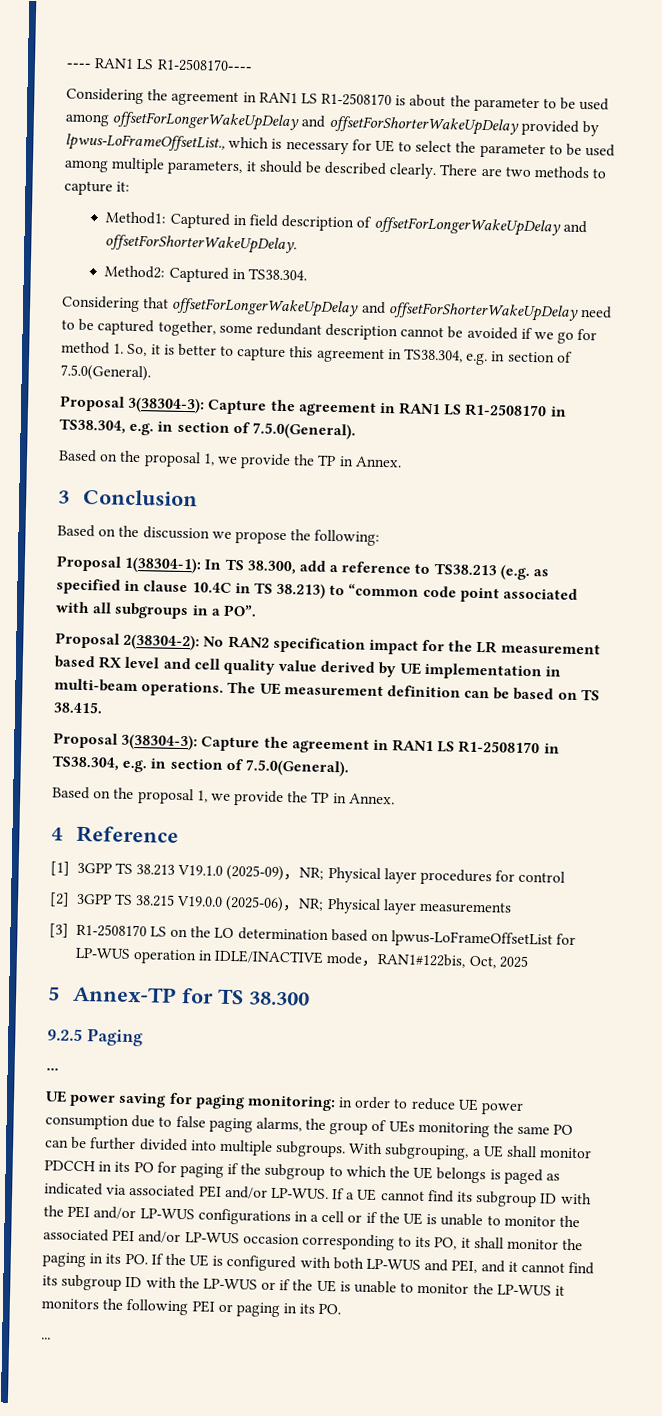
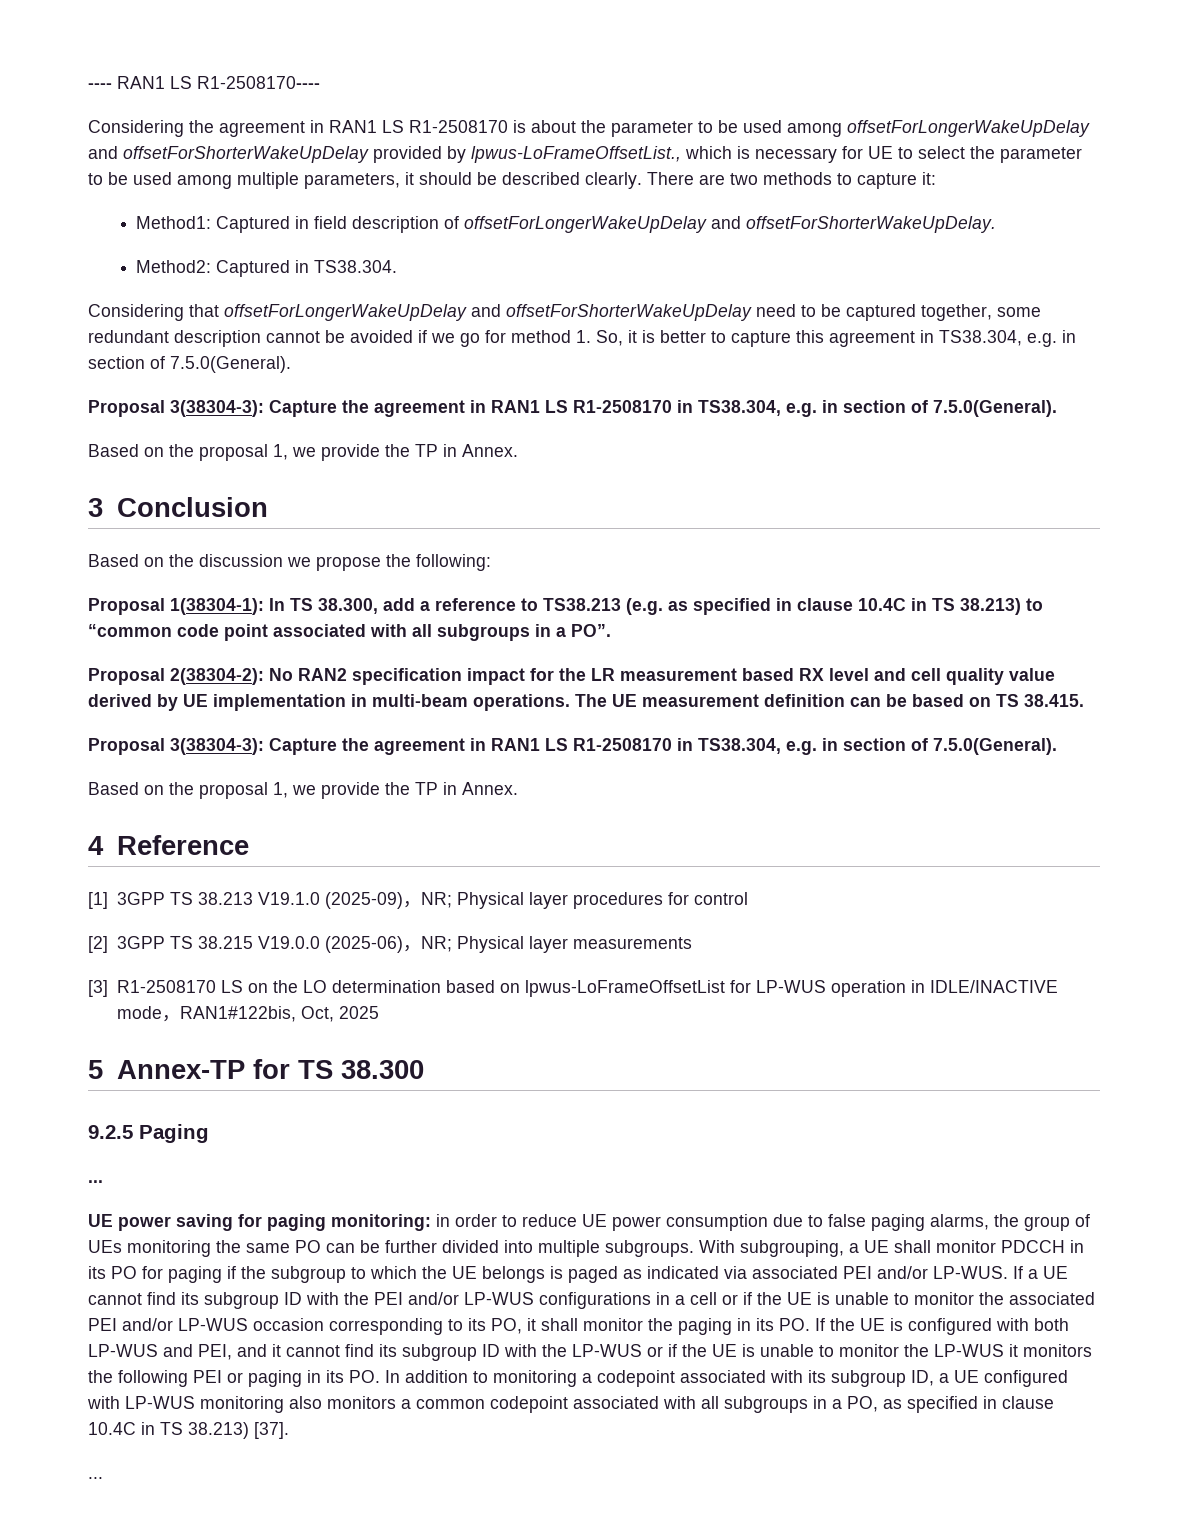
(342, 1309) none -> [385,1370,1068,1387] [87,1396,1054,1413] [88,1422,289,1439] In addition to monitoring a codepoint associated with its subgroup ID, a UE configured with LP-WUS monitoring also monitors a common codepoint associated with all subgroups in a PO, as specified in clause 10.4C in TS 38.213) [37].

